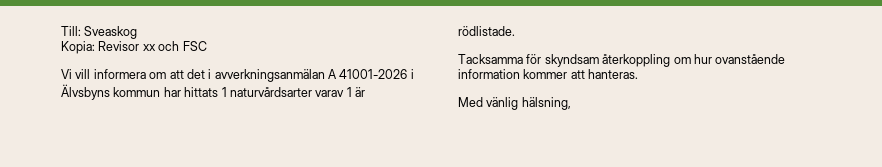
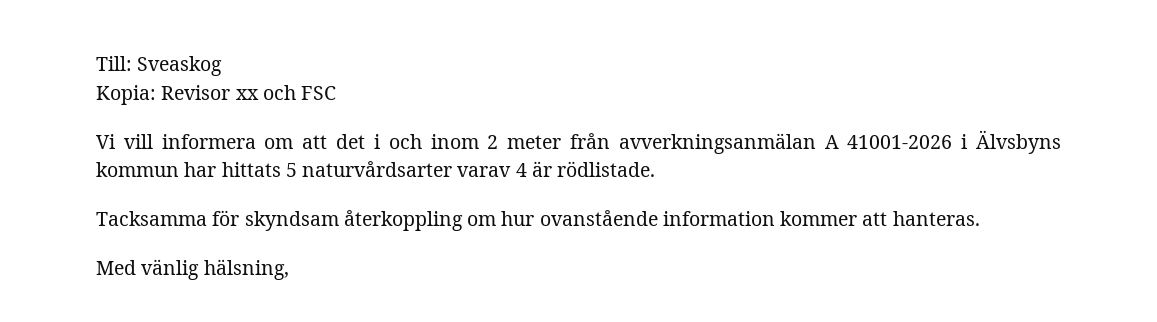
(212, 74) none -> [388,133,610,149] och inom 2 meter från
[221,87,227,97] 1 -> [285,163,297,177] 5
[346,87,352,97] 1 -> [515,163,527,177] 4

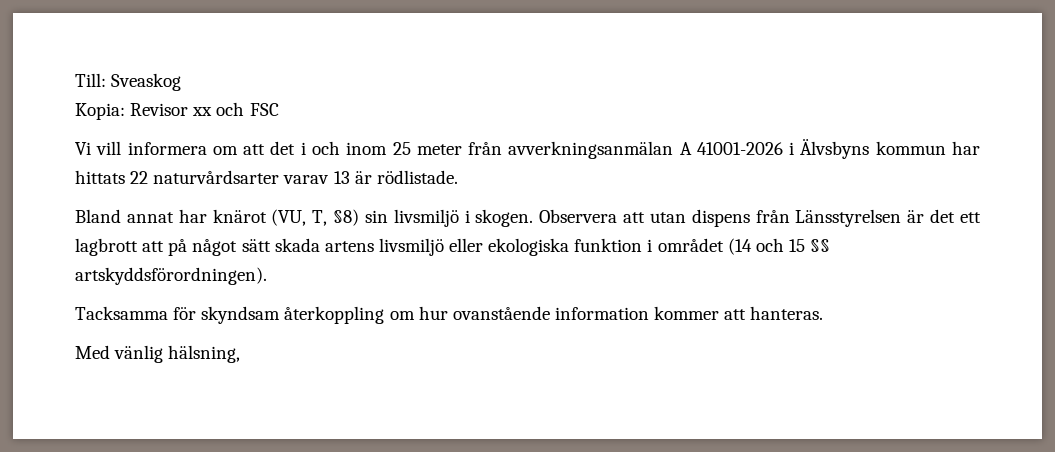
[487,135,499,149] 2 -> [392,142,411,155] 25
[285,163,297,177] 5 -> [130,171,149,184] 22
[515,163,527,177] 4 -> [333,171,350,184] 13
(656, 169) none -> [75,209,982,227] [75,238,831,256] [75,267,267,285] // Bland annat har knärot (VU, T, §8) sin livsmiljö i skogen. Observera att utan dispens från Länsstyrelsen är det ett lagbrott att på något sätt skada artens livsmiljö eller ekologiska funktion i området (14 och 15 §§ artskyddsförordningen).

